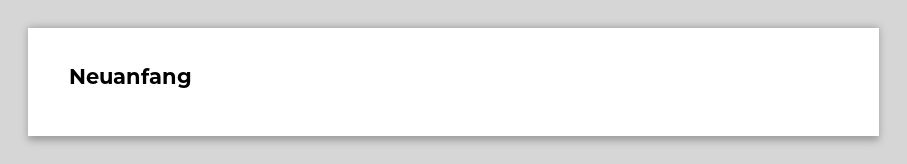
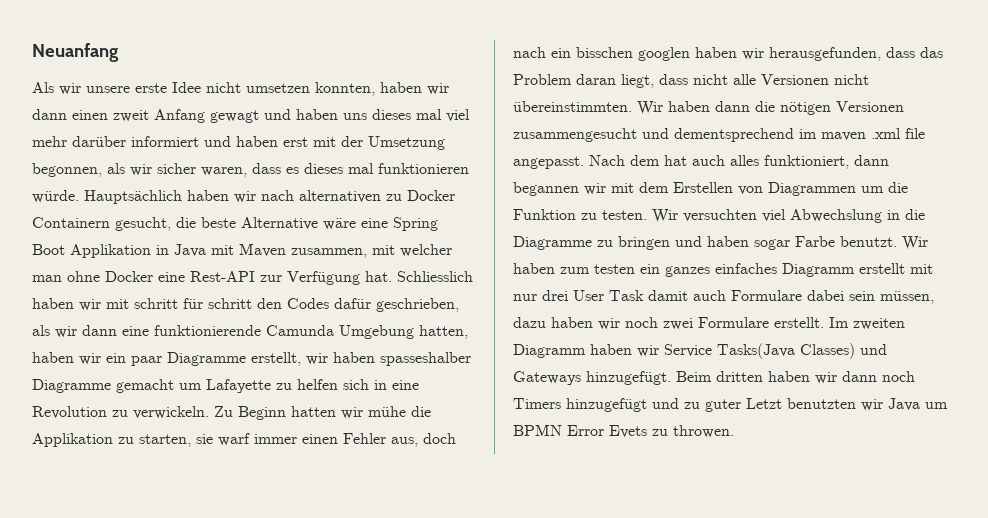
(192, 78) none -> [32,82,449,96] [32,109,470,123] [32,136,445,150] [32,163,469,177] [32,190,455,204] [32,217,438,231] [32,243,452,258] [32,271,473,285] [32,298,459,312] [32,325,468,339] [32,352,471,366] [32,379,419,393] [32,406,431,420] [32,433,456,447] [513,47,943,61] [513,74,869,88] [513,101,904,115] [513,128,925,142] [513,155,889,169] [513,182,908,196] [513,209,925,223] [513,236,928,250] [513,263,933,277] [513,290,934,304] [513,317,905,330] [513,343,887,359] [513,371,915,385] [513,398,948,412] [513,424,734,438] // Als wir unsere erste Idee nicht umsetzen konnten, haben wir dann einen zweit Anfang gewagt und haben uns dieses mal viel mehr darüber informiert und haben erst mit der Umsetzung begonnen, als wir sicher waren, dass es dieses mal funktionieren würde. Hauptsächlich haben wir nach alternativen zu Docker Containern gesucht, die beste Alternative wäre eine Spring Boot Applikation in Java mit Maven zusammen, mit welcher man ohne Docker eine Rest-API zur Verfügung hat. Schliesslich haben wir mit schritt für schritt den Codes dafür geschrieben, als wir dann eine funktionierende Camunda Umgebung hatten, haben wir ein paar Diagramme erstellt, wir haben spasseshalber Diagramme gemacht um Lafayette zu helfen sich in eine Revolution zu verwickeln. Zu Beginn hatten wir mühe die Applikation zu starten, sie warf immer einen Fehler aus, doch nach ein bisschen googlen haben wir herausgefunden, dass das Problem daran liegt, dass nicht alle Versionen nicht übereinstimmten. Wir haben dann die nötigen Versionen zusammengesucht und dementsprechend im maven .xml file angepasst. Nach dem hat auch alles funktioniert, dann begannen wir mit dem Erstellen von Diagrammen um die Funktion zu testen. Wir versuchten viel Abwechslung in die Diagramme zu bringen und haben sogar Farbe benutzt. Wir haben zum testen ein ganzes einfaches Diagramm erstellt mit nur drei User Task damit auch Formulare dabei sein müssen, dazu haben wir noch zwei Formulare erstellt. Im zweiten Diagramm haben wir Service Tasks(Java Classes) und Gateways hinzugefügt. Beim dritten haben wir dann noch Timers hinzugefügt und zu guter Letzt benutzten wir Java um BPMN Error Evets zu throwen.

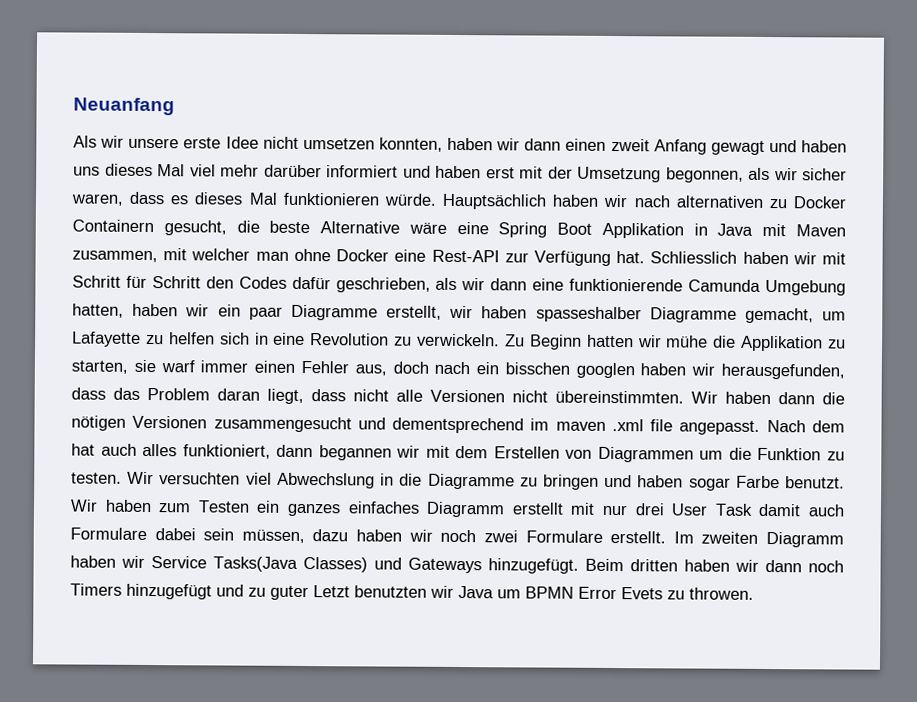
[416,109,442,120] mal -> [157,164,185,177] Mal
[348,163,374,174] mal -> [248,192,278,205] Mal
[134,298,252,309] schritt für schritt -> [72,275,201,289] Schritt für Schritt
[116,379,174,393] gemacht -> [744,307,814,324] gemacht,
[594,264,635,274] testen -> [197,500,250,513] Testen

